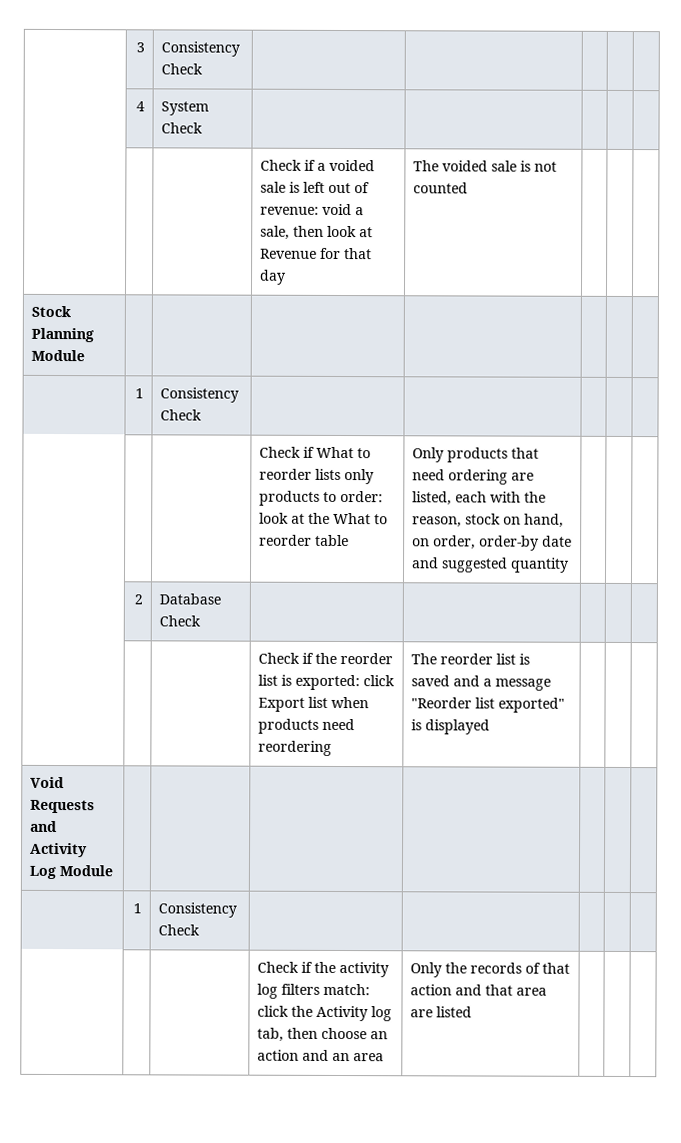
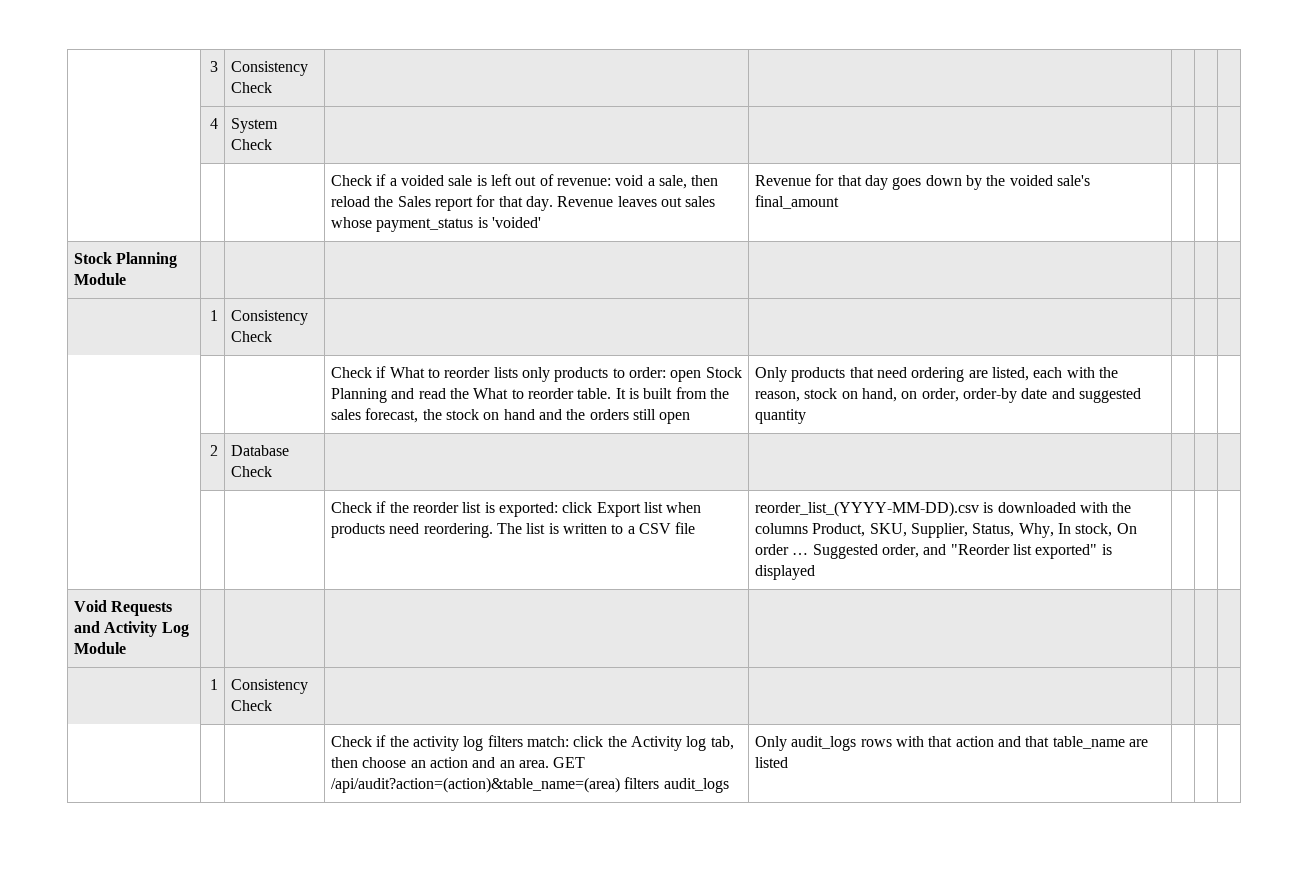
[327,225,374,238] [260,247,373,260] [260,269,287,285] [413,160,558,172] [413,182,469,194] look at Revenue for that day | The voided sale is not counted -> [331,195,716,211] [331,217,542,232] [755,174,1090,190] [755,195,840,209] reload the Sales report for that day. Revenue leaves out sales whose payment_status is 'voided' | Revenue for that day goes down by the voided sale's final_amount
[259,512,389,525] [259,534,350,547] look at the What to reorder table -> [670,367,742,382] [331,387,729,403] [331,408,691,424] open Stock Planning and read the What to reorder table. It is built from the sales forecast, the stock on hand and the orders still open
[258,740,333,756] [411,653,531,665] [411,675,552,691] reordering | The reorder list is saved and a message -> [423,522,696,538] [755,501,1132,517] [755,523,1137,538] [755,544,947,559] reordering. The list is written to a CSV file | reorder_list_(YYYY-MM-DD).csv is downloaded with the columns Product, SKU, Supplier, Status, Why, In stock, On order … Suggested order, and
[353,1053,385,1062] [410,962,542,978] area | Only the records of -> [519,757,586,768] [331,777,729,793] [755,736,925,751] area. GET /api/audit?action=(action)&table_name=(area) filters audit_logs | Only audit_logs rows with
[516,987,548,996] area -> [1052,736,1125,749] table_name

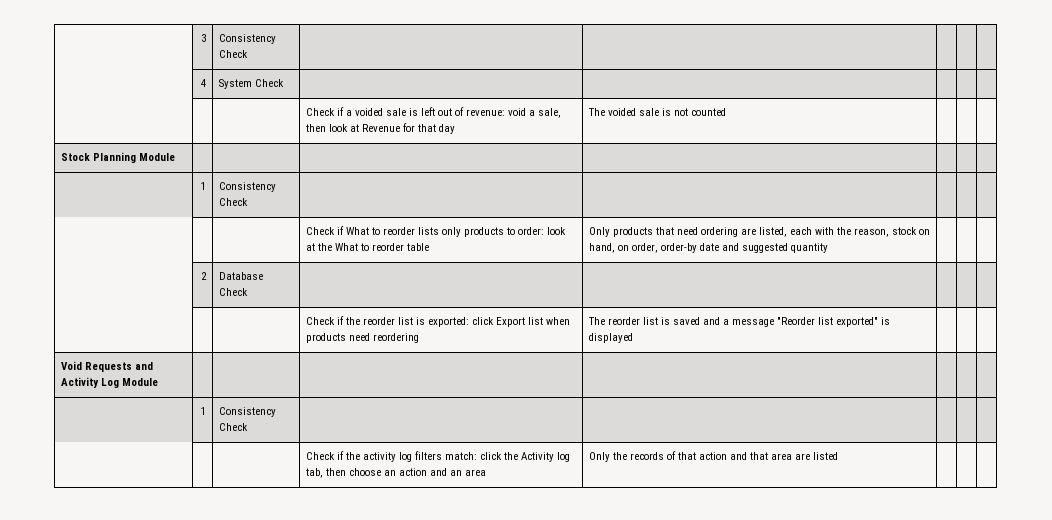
[331,195,716,211] [331,217,542,232] [755,174,1090,190] [755,195,840,209] reload the Sales report for that day. Revenue leaves out sales whose payment_status is 'voided' | Revenue for that day goes down by the voided sale's final_amount -> [328,123,455,134] [587,108,726,116] look at Revenue for that day | The voided sale is not counted
[670,367,742,382] [331,387,729,403] [331,408,691,424] open Stock Planning and read the What to reorder table. It is built from the sales forecast, the stock on hand and the orders still open -> [546,227,566,235] [305,243,429,251] look at the What to reorder table
[423,522,696,538] [755,501,1132,517] [755,523,1137,538] [755,544,947,559] reordering. The list is written to a CSV file | reorder_list_(YYYY-MM-DD).csv is downloaded with the columns Product, SKU, Supplier, Status, Why, In stock, On order … Suggested order, and -> [372,333,419,343] [587,317,774,327] reordering | The reorder list is saved and a message
[519,757,586,768] [331,777,729,793] [755,736,925,751] area. GET /api/audit?action=(action)&table_name=(area) filters audit_logs | Only audit_logs rows with -> [464,469,486,476] [588,451,676,462] area | Only the records of
[1052,736,1125,749] table_name -> [770,453,792,460] area

